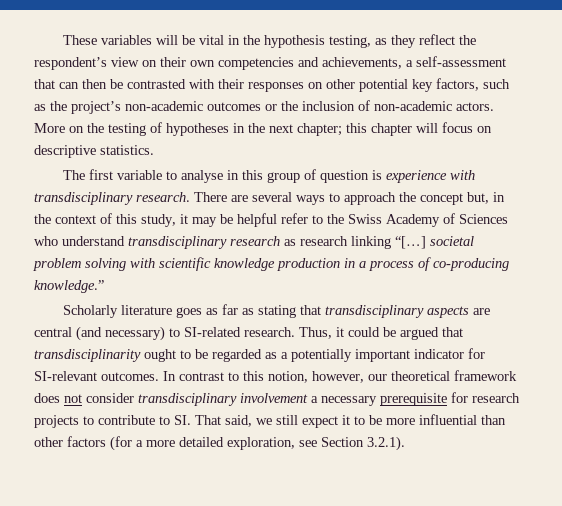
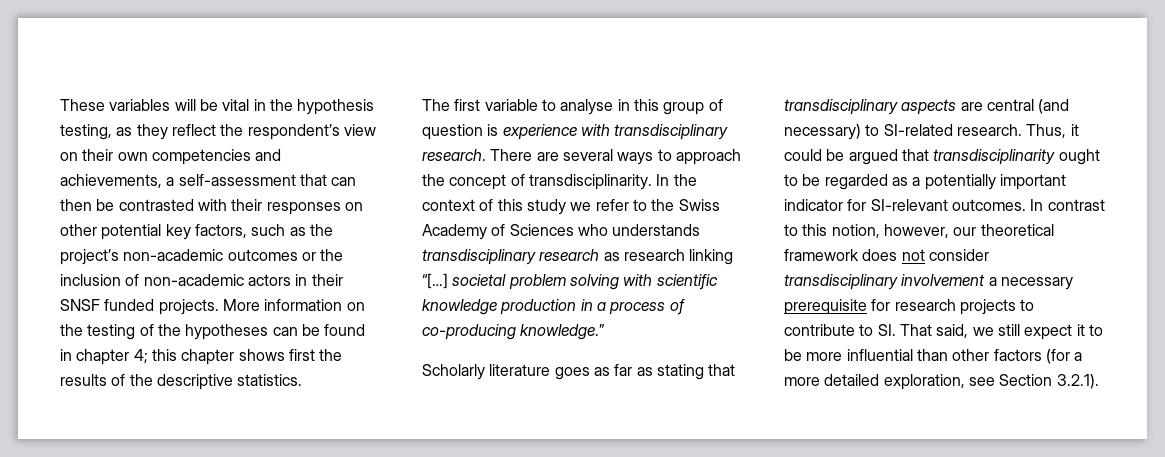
[456,102,494,111] [34,122,492,136] actors. More on the testing of hypotheses in the next chapter; this chapter will focus on -> [247,274,343,286] [60,299,365,315] [60,324,366,340] [60,349,343,365] [60,374,153,386] actors in their SNSF funded projects. More information on the testing of the hypotheses can be found in chapter 4; this chapter shows first the results of the
[467,192,505,204] but, in -> [510,174,670,190] of transdisciplinarity. In
[141,213,277,227] study, it may be helpful -> [526,199,592,215] study we
[62,236,125,246] understand -> [612,224,701,236] understands

